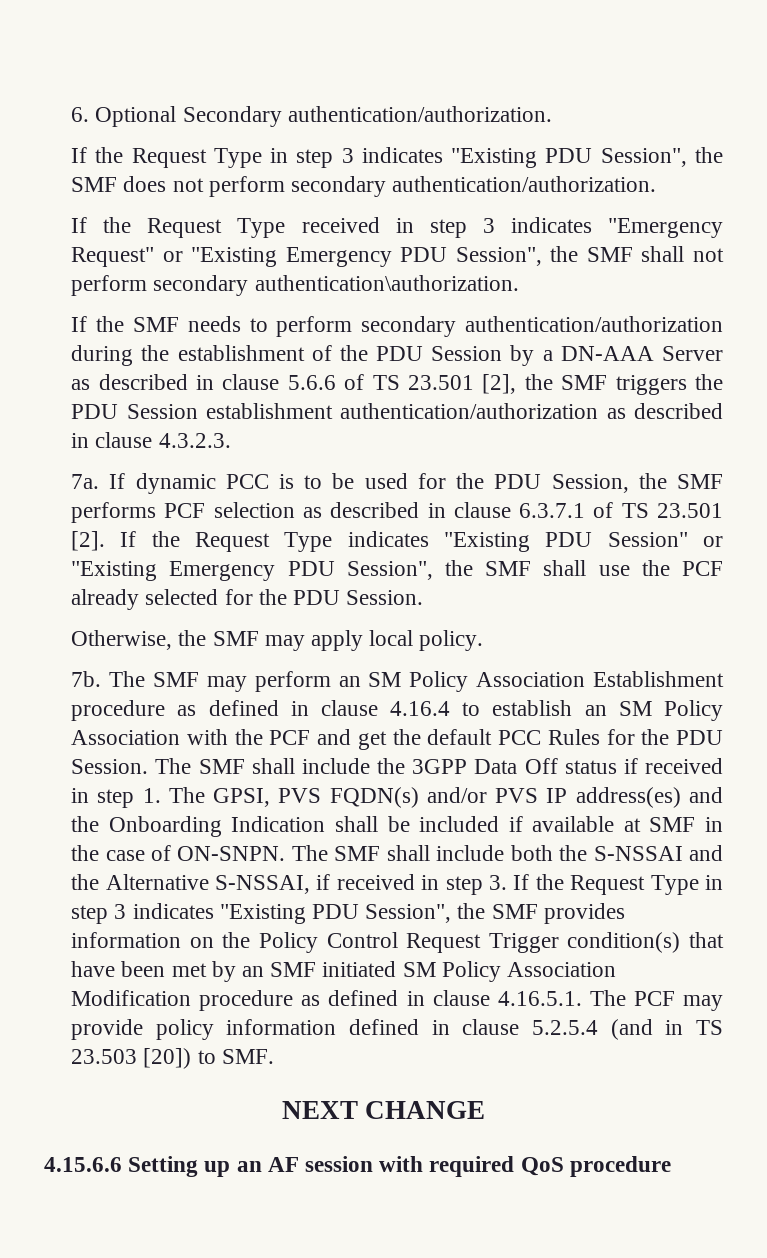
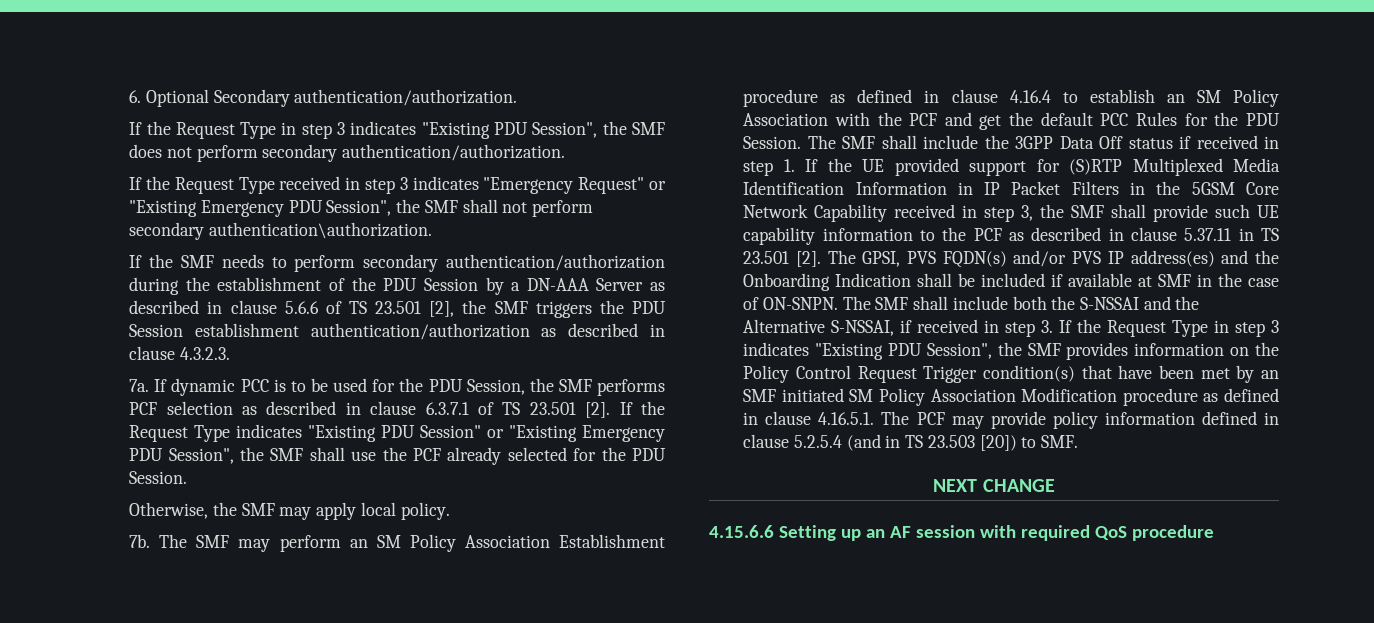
(161, 795) none -> [805,158,1280,176] [743,181,1279,195] [743,204,1279,222] [743,227,1279,245] [743,251,821,267] If the UE provided support for (S)RTP Multiplexed Media Identification Information in IP Packet Filters in the 5GSM Core Network Capability received in step 3, the SMF shall provide such UE capability information to the PCF as described in clause 5.37.11 in TS 23.501 [2].

